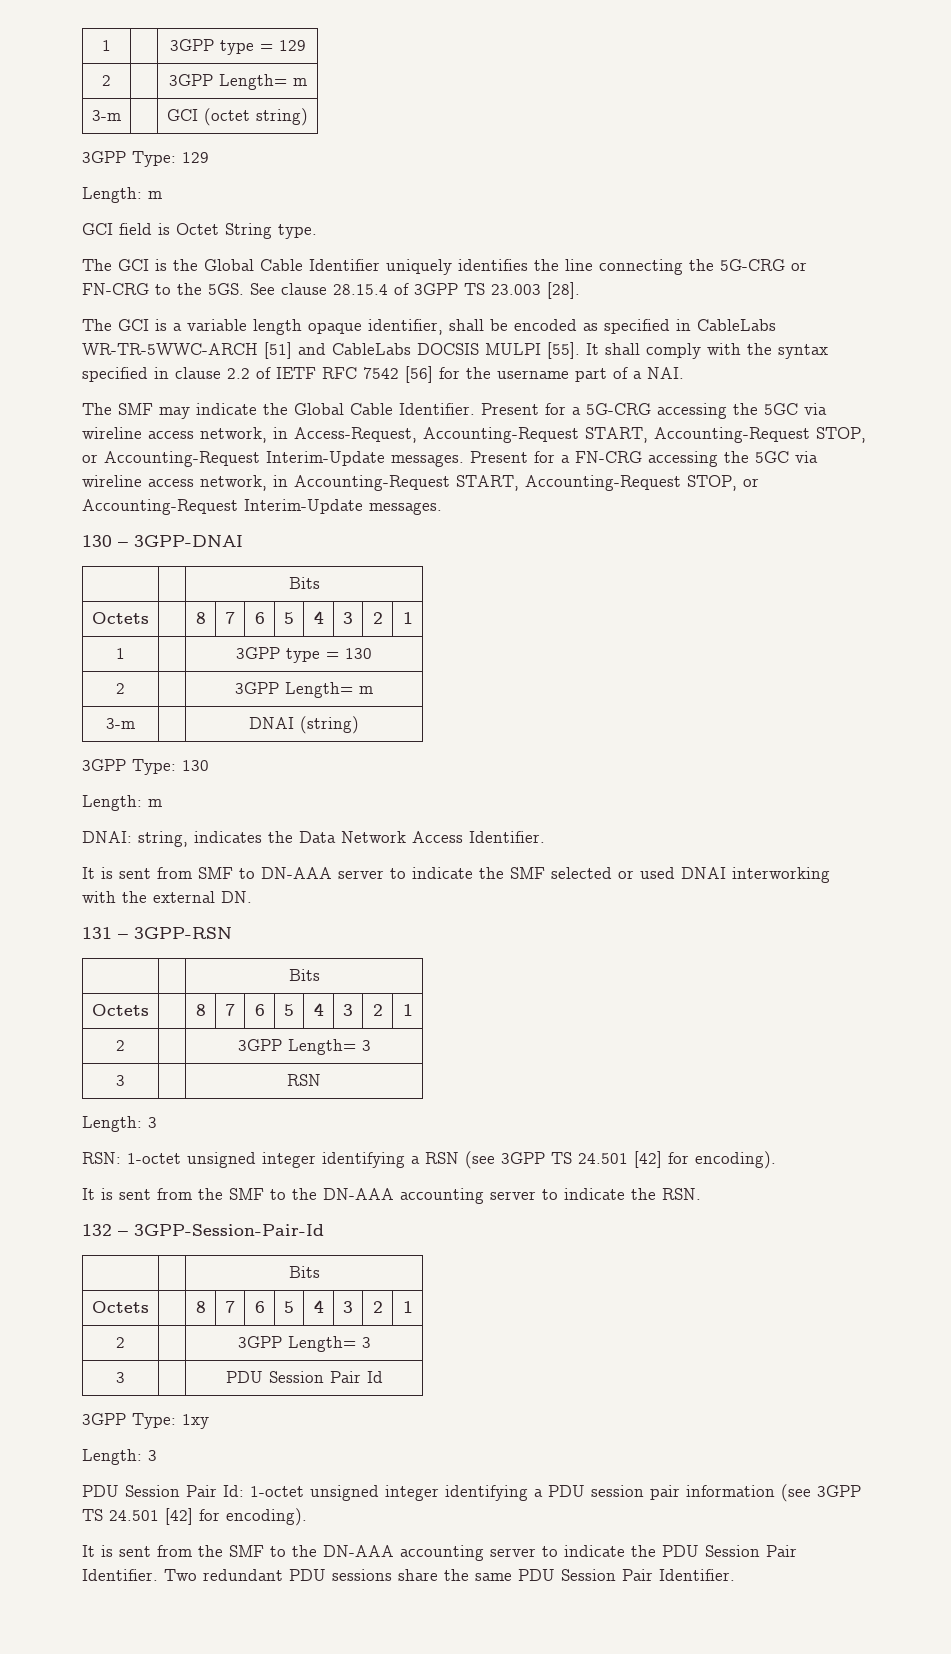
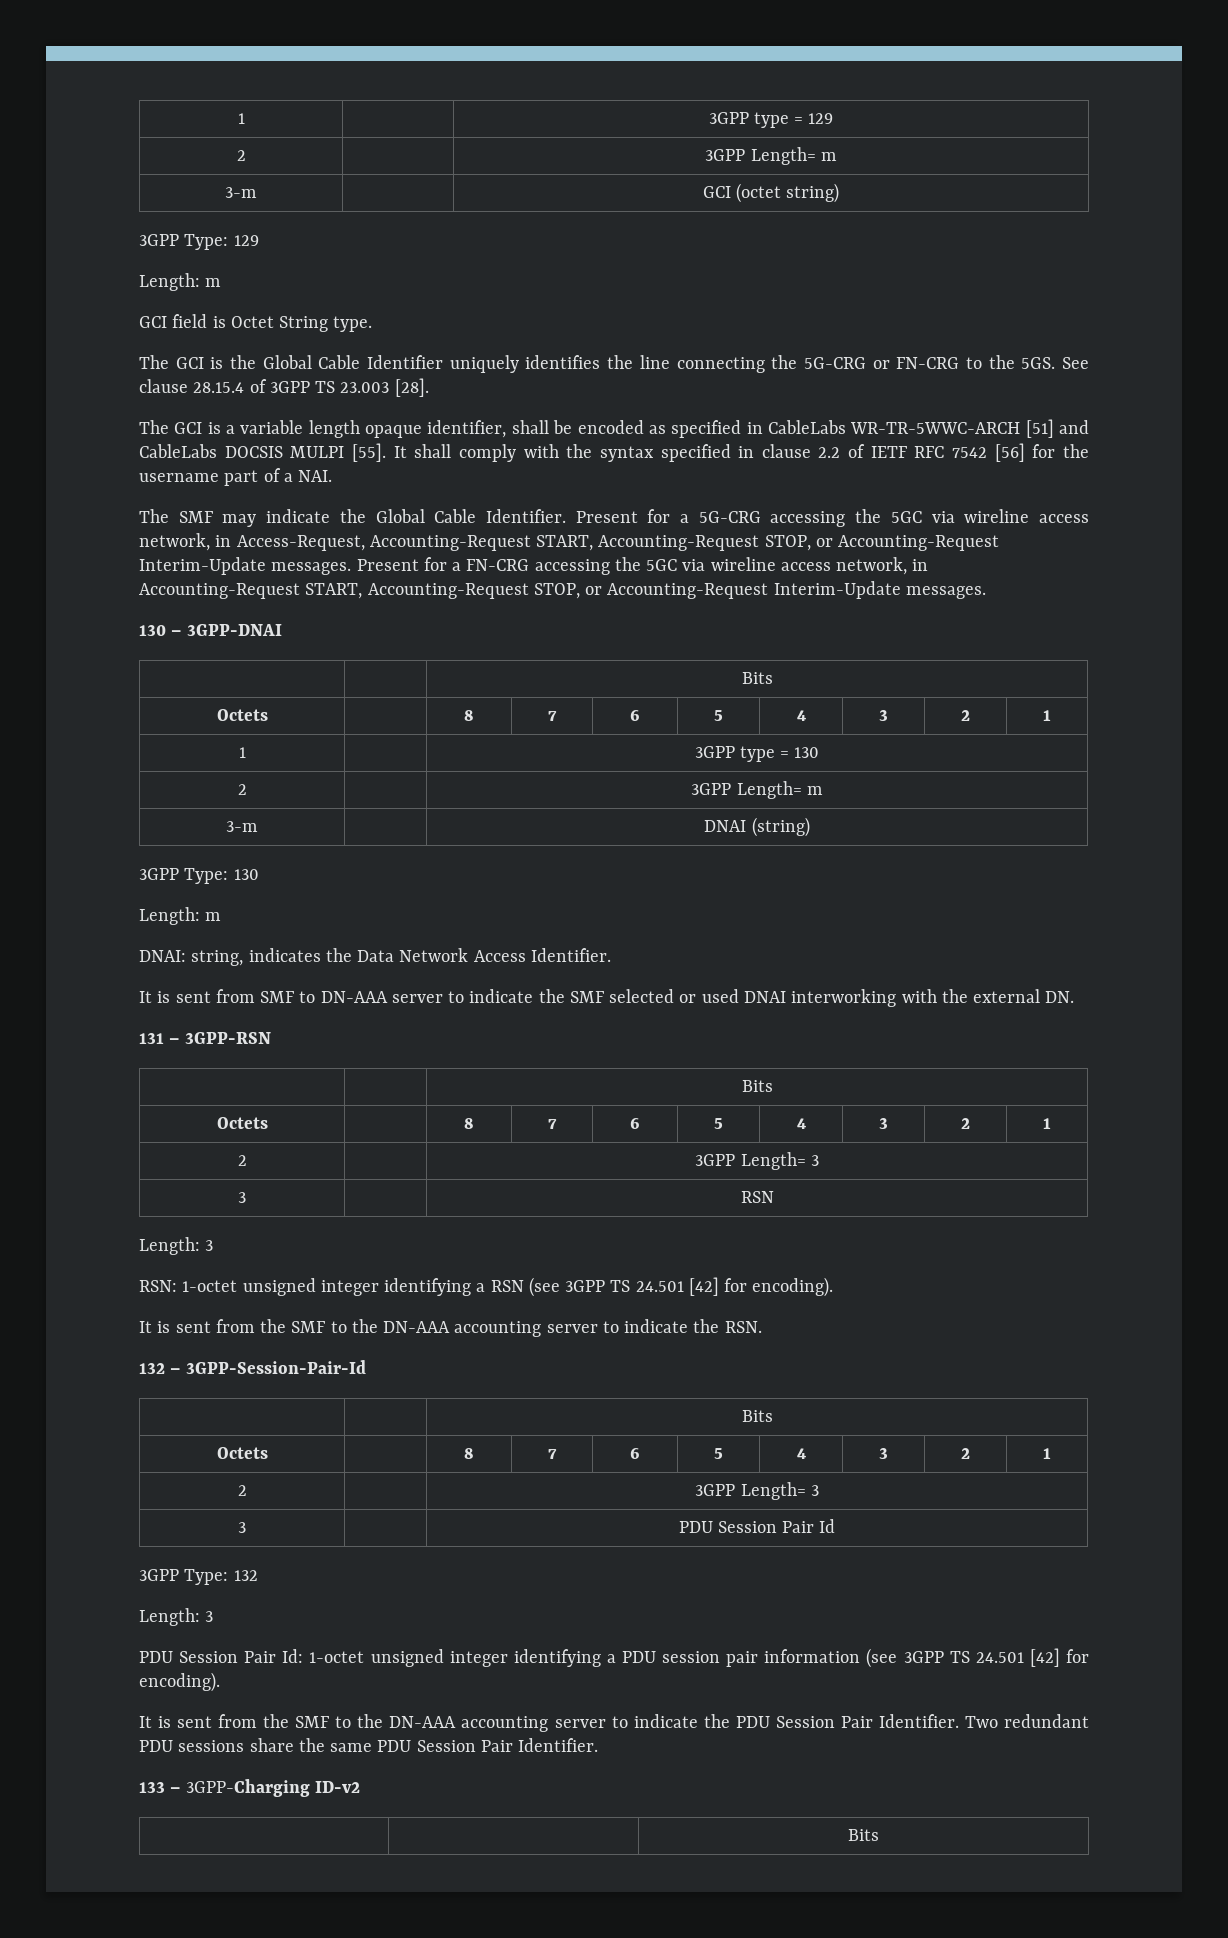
[182,1414,209,1429] 1xy -> [233,1570,258,1581] 132
(735, 1575) none -> [139,1779,360,1797] [847,1829,879,1841] // 133 – 3GPP-Charging ID-v2 // | | Bits

